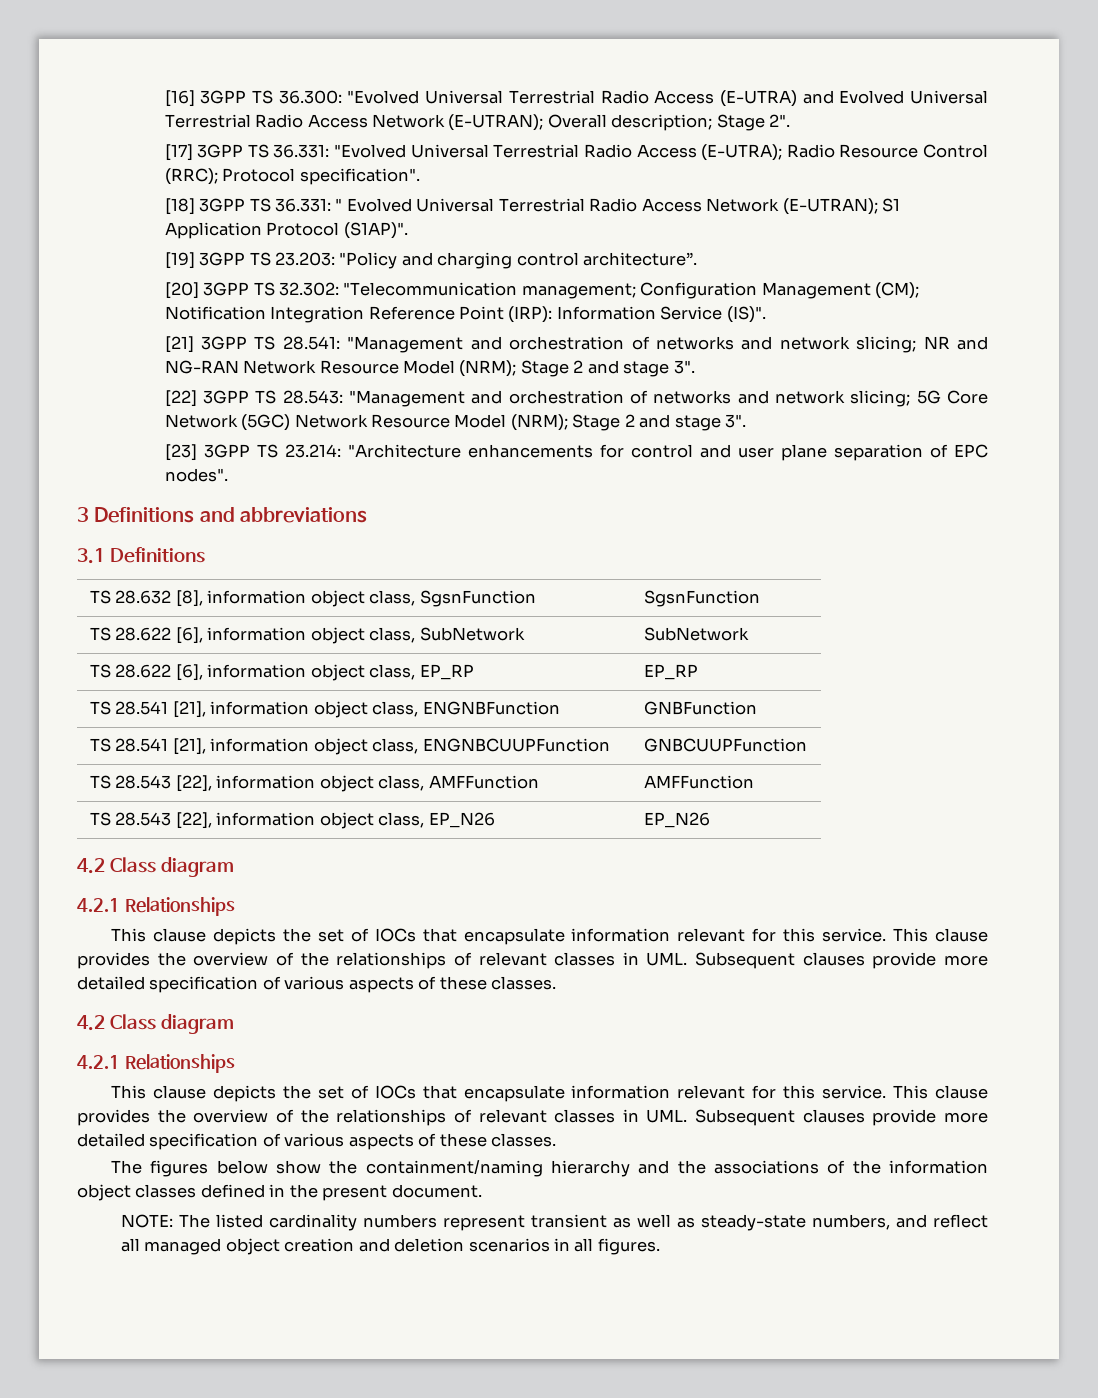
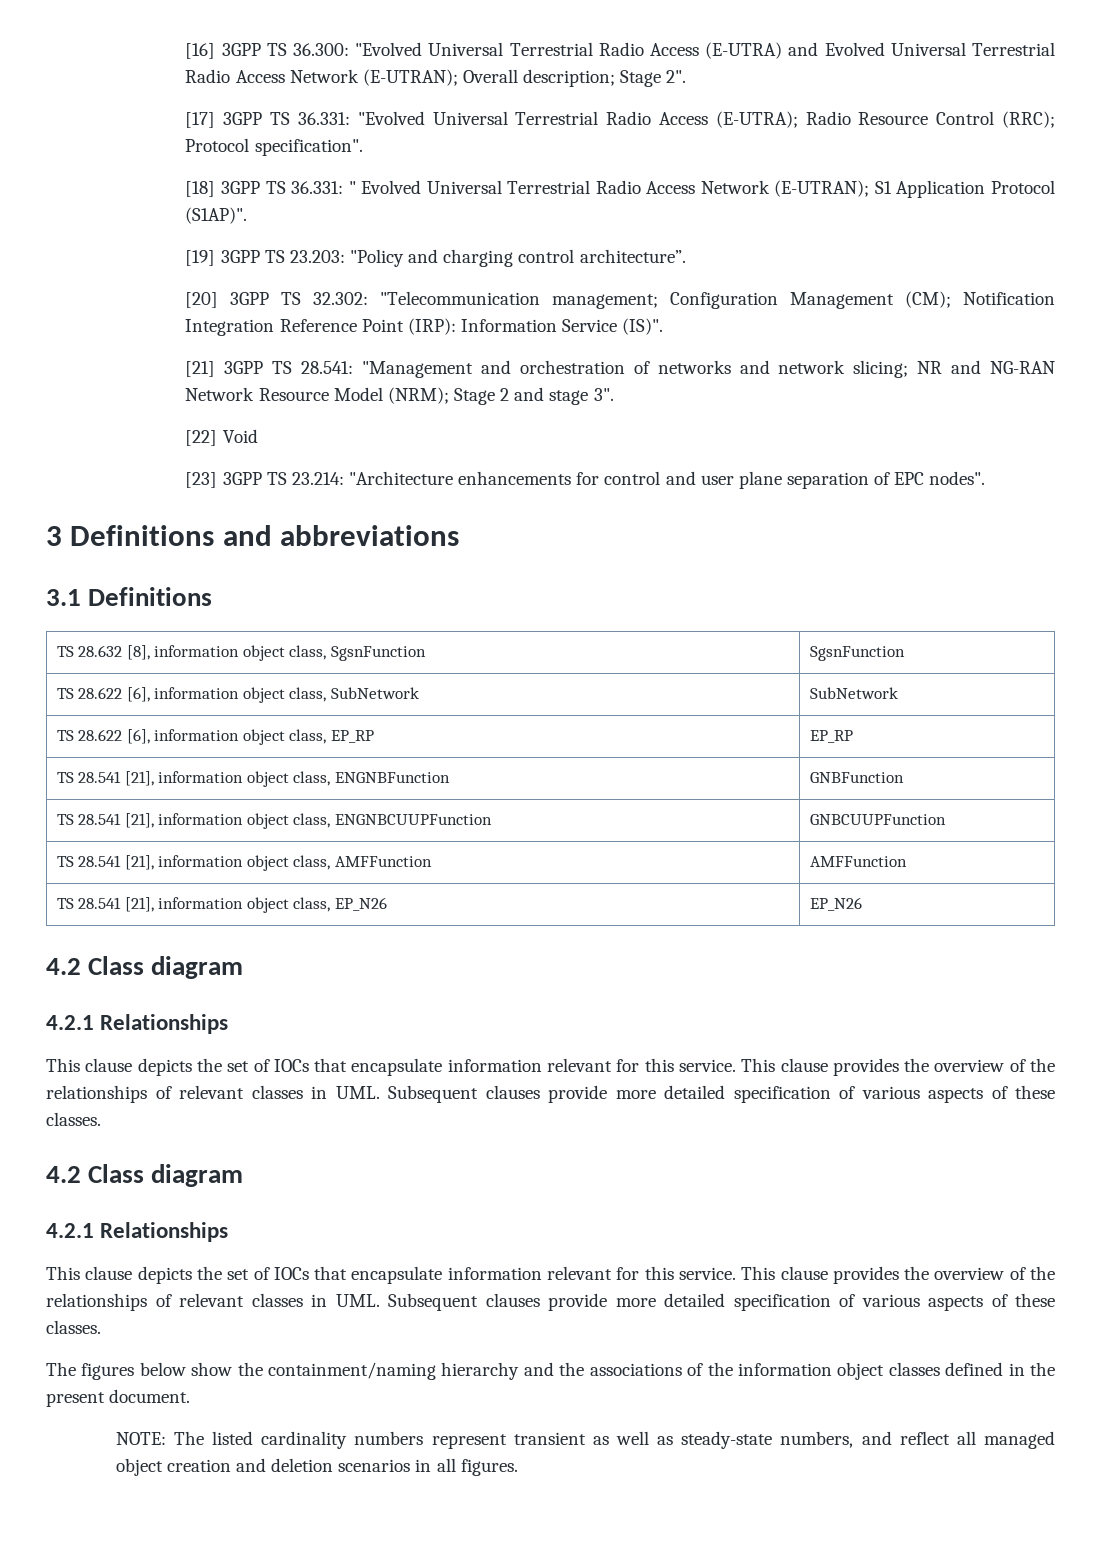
[202,390,988,407] [164,414,747,431] 3GPP TS 28.543: "Management and orchestration of networks and network slicing; 5G Core Network (5GC) Network Resource Model (NRM); Stage 2 and stage 3". -> [222,429,258,443] Void
[115,775,212,792] 28.543 [22], -> [78,855,154,870] 28.541 [21],
[115,812,212,829] 28.543 [22], -> [78,897,154,912] 28.541 [21],

